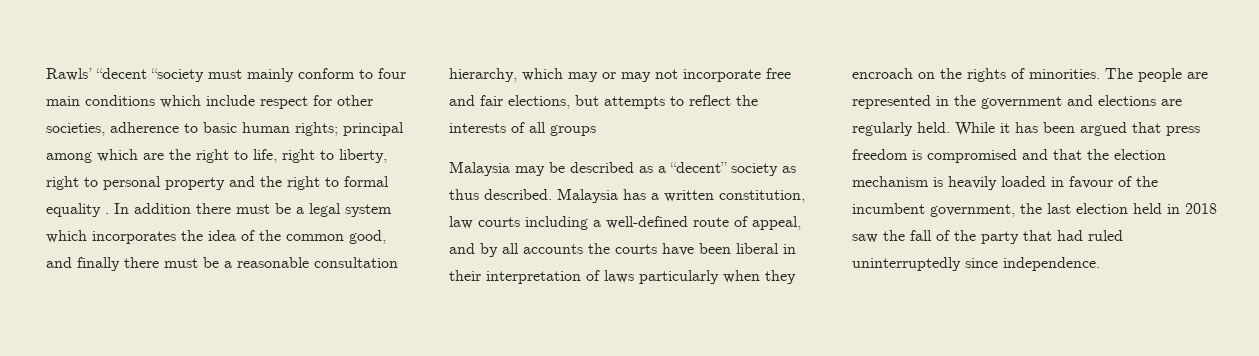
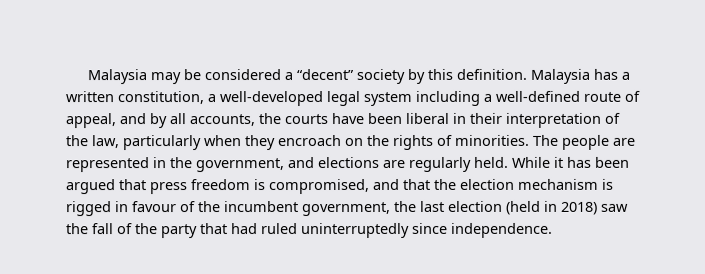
[46,68,406,82] [46,95,373,109] [46,122,404,136] [46,149,387,163] [46,176,389,190] [46,203,392,217] [46,230,386,244] [46,257,398,271] [449,68,791,82] [449,95,758,109] [449,122,596,136] Rawls’ “decent “society must mainly conform to four main conditions which include respect for other societies, adherence to basic human rights; principal among which are the right to life, right to liberty, right to personal property and the right to formal equality . In addition there must be a legal system which incorporates the idea of the common good, and finally there must be a reasonable consultation hierarchy, which may or may not incorporate free and fair elections, but attempts to reflect the interests of all groups // -> (86, 77) none
[570,162,653,173] described as -> [203,69,281,81] considered
[782,166,796,173] [449,189,552,200] as thus described. -> [406,68,527,84] by this definition.
[449,216,520,229] law courts -> [207,90,412,107] a well-developed legal system
[523,244,583,254] accounts -> [189,114,255,127] accounts,
[604,270,634,283] laws -> [65,135,120,149] the law,
[981,96,1062,109] government -> [196,158,285,173] government,
[927,149,1017,163] compromised -> [269,178,370,195] compromised,
[948,176,1046,190] heavily loaded -> [66,201,112,217] rigged
[1133,203,1217,214] held in 2018 -> [506,200,598,215] (held in 2018)

